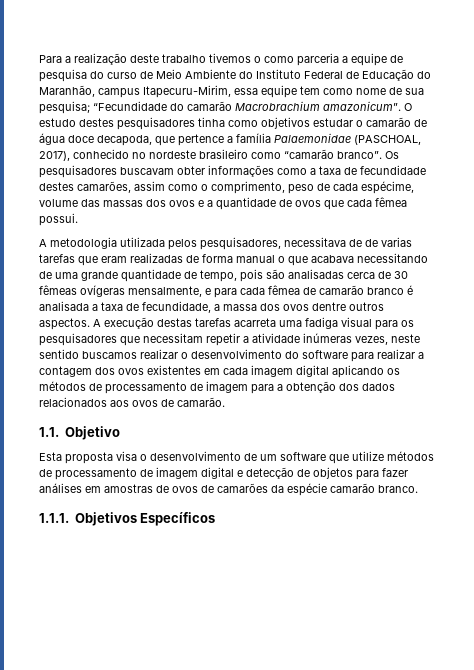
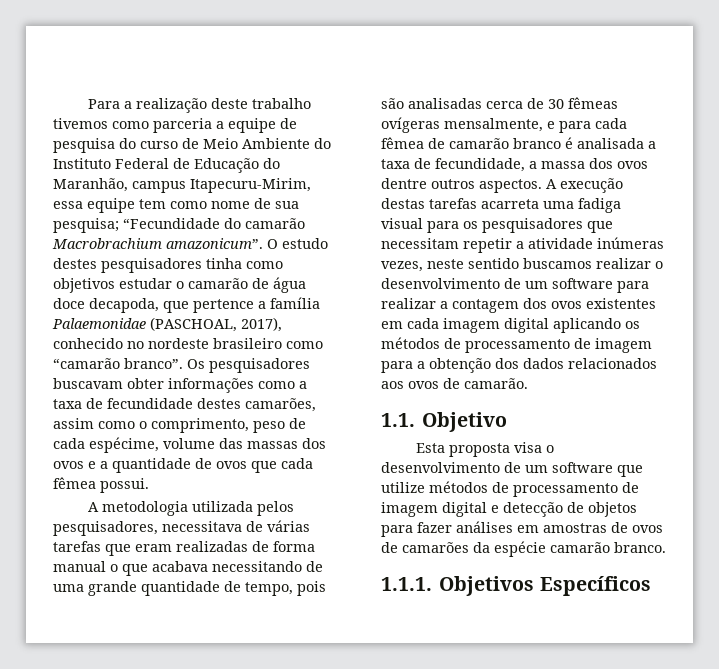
[254,56,261,63] o -> (108, 123) none
[365,237,412,247] de varias -> [267,520,310,532] várias
[285,351,299,359] do -> [504,278,548,289] de um

